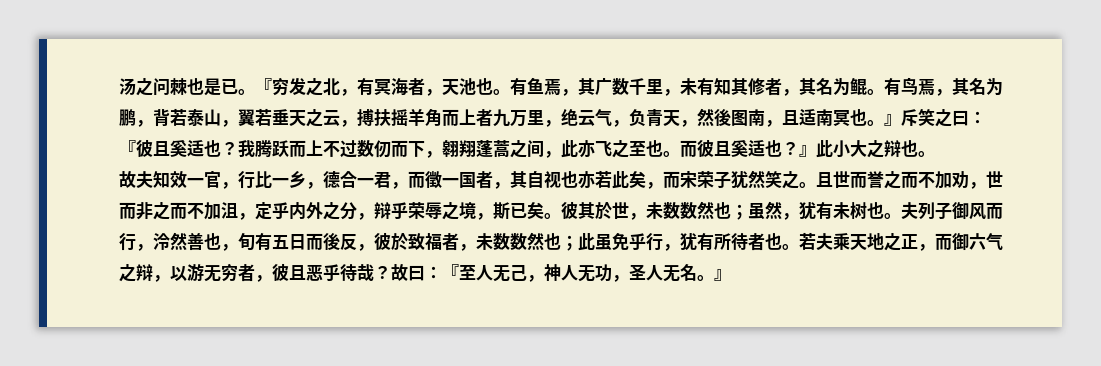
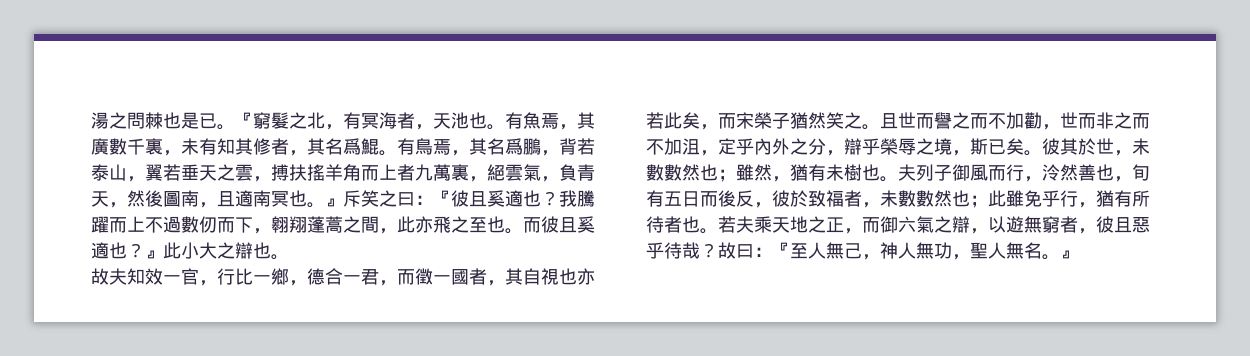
[119,78,170,96] 汤之问 -> [91,112,145,129] 湯之問
[272,77,306,96] 穷发 -> [253,112,289,129] 窮髮
[527,77,663,96] 鱼焉，其广数千里 -> [523,112,595,130] [91,138,163,155] 魚焉，其廣數千裏
[833,77,918,96] 为鲲。有鸟 -> [343,138,433,156] 爲鯤。有鳥
[986,78,1003,96] [119,109,136,126] 为鹏 -> [505,138,541,155] 爲鵬
[323,109,408,127] 云，搏扶摇 -> [235,164,325,182] 雲，搏扶搖
[510,108,816,127] 万里，绝云气，负青天，然後图南，且适 -> [433,164,595,182] [91,190,253,208] 萬裏，絕雲氣，負青天，然後圖南，且適
[187,140,374,158] 适也？我腾跃而上不过数 -> [505,190,595,207] [91,216,199,233] 適也？我騰躍而上不過數
[527,140,612,158] 间，此亦飞 -> [361,216,451,234] 間，此亦飛
[748,140,765,157] 适 -> [91,242,109,259] 適
[884,140,901,157] 辩 -> [235,242,253,259] 辯
[289,170,306,188] 乡 -> [271,268,289,285] 鄉
[459,172,476,188] 国 -> [451,269,469,285] 國
[544,171,561,188] 视 -> [541,268,559,285] 視
[697,171,748,189] 荣子犹 -> [754,112,808,129] 榮子猶
[867,171,969,189] 誉之而不加劝 -> [934,112,1042,129] 譽之而不加勸
[289,202,306,220] 内 -> [754,138,772,155] 內
[374,202,425,219] 辩乎荣 -> [844,138,898,155] 辯乎榮
[663,201,867,220] 数数然也；虽然，犹有未树 -> [646,164,862,182] 數數然也；雖然，猶有未樹
[969,203,986,220] 风 -> [970,164,988,181] 風
[493,233,527,250] 数数 -> [898,190,934,207] 數數
[595,234,612,250] 虽 -> [1006,190,1024,207] 雖
[680,233,697,251] 犹 -> [1096,190,1114,207] 猶
[986,233,1003,250] [119,263,238,282] 气之辩，以游无穷 -> [916,216,1060,234] 氣之辯，以遊無窮
[306,265,323,281] 恶 -> [1132,217,1150,233] 惡
[493,265,510,282] 无 -> [826,242,844,259] 無
[578,264,680,282] 无功，圣人无 -> [916,242,1024,260] 無功，聖人無

